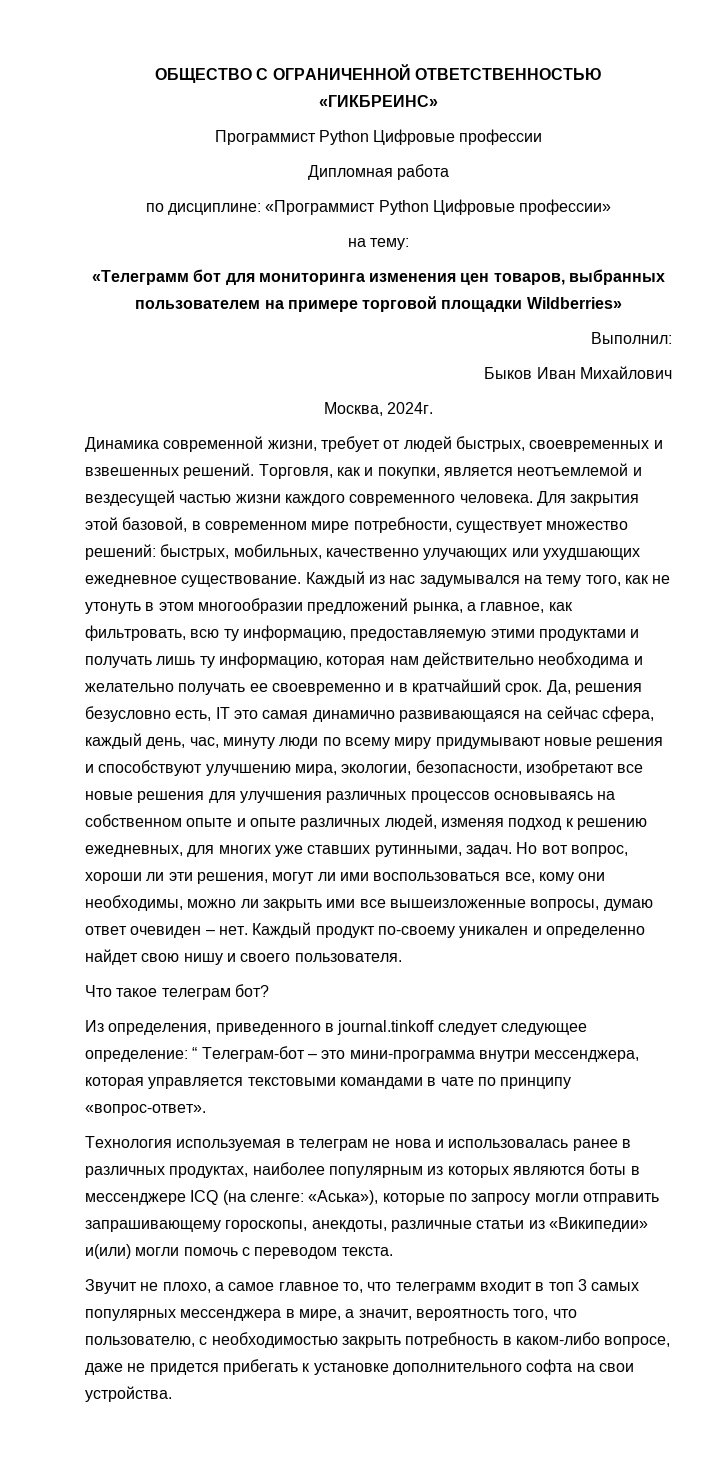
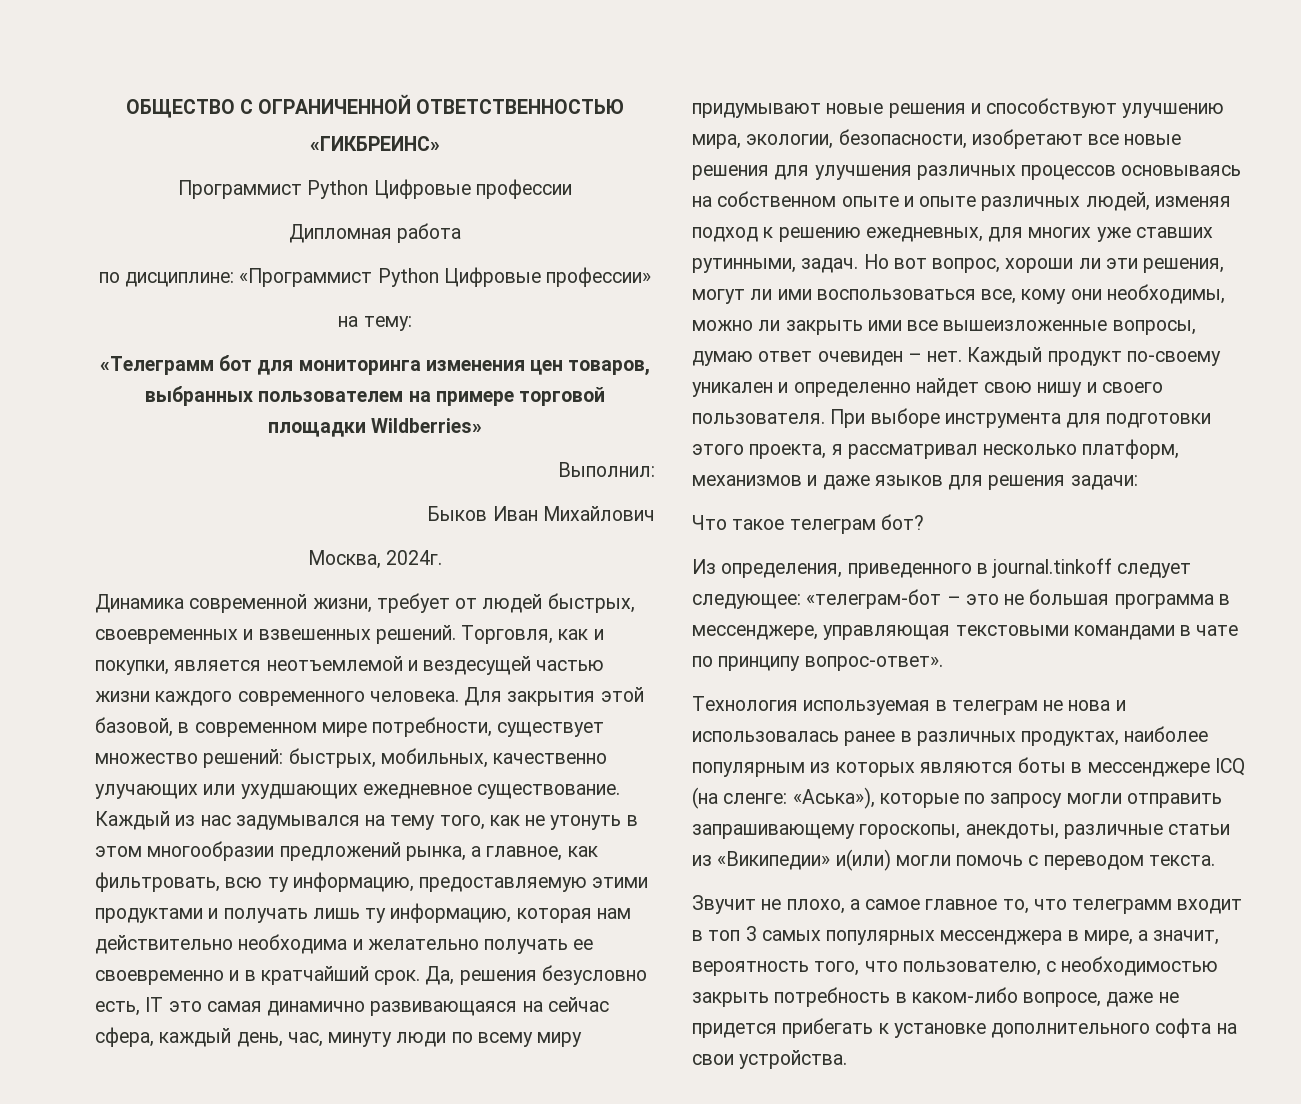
(402, 957) none -> [830,408,1212,428] [692,439,1180,459] [692,475,1138,490] При выборе инструмента для подготовки этого проекта, я рассматривал несколько платформ, механизмов и даже языков для решения задачи:
[500,1023,587,1035] [85,1046,640,1062] [85,1077,244,1089] следующее определение: “ Телеграм-бот – это мини-программа внутри мессенджера, которая управляется -> [692,589,1230,609] [692,625,951,640] следующее: «телеграм-бот – это не большая программа в мессенджере, управляющая
[85,1104,206,1116] «вопрос-ответ». -> [804,656,943,671] вопрос-ответ».

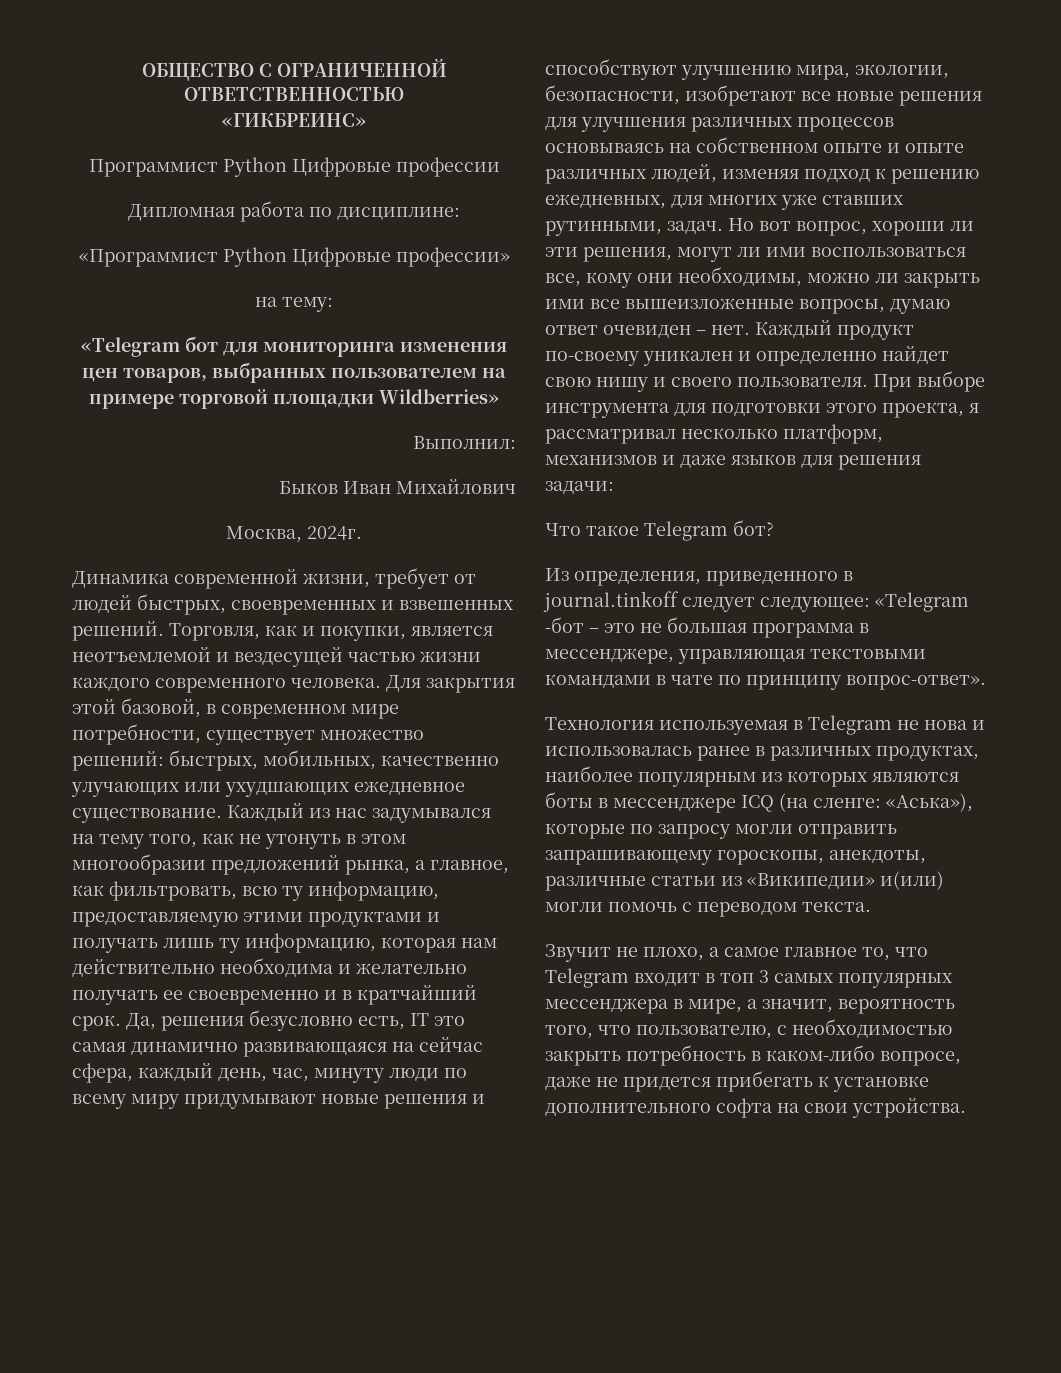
(462, 233) // -> (304, 211) none
(235, 279) none -> (460, 213) //
[99,356,214,375] «Телеграмм -> [81,337,180,357] «Telegram
[789,519,876,534] телеграм -> [644,521,728,541] Telegram
[806,589,942,609] «телеграм-бот -> [875,592,969,612] [545,617,584,633] «Telegram -бот
[951,700,1038,715] телеграм -> [808,715,892,735] Telegram
[1072,899,1173,914] телеграмм -> [545,968,629,988] Telegram

